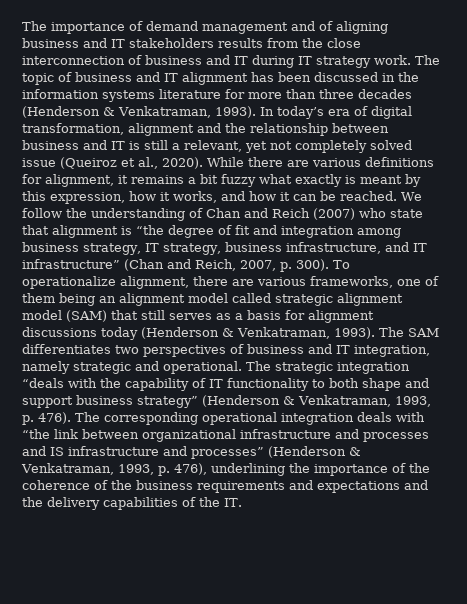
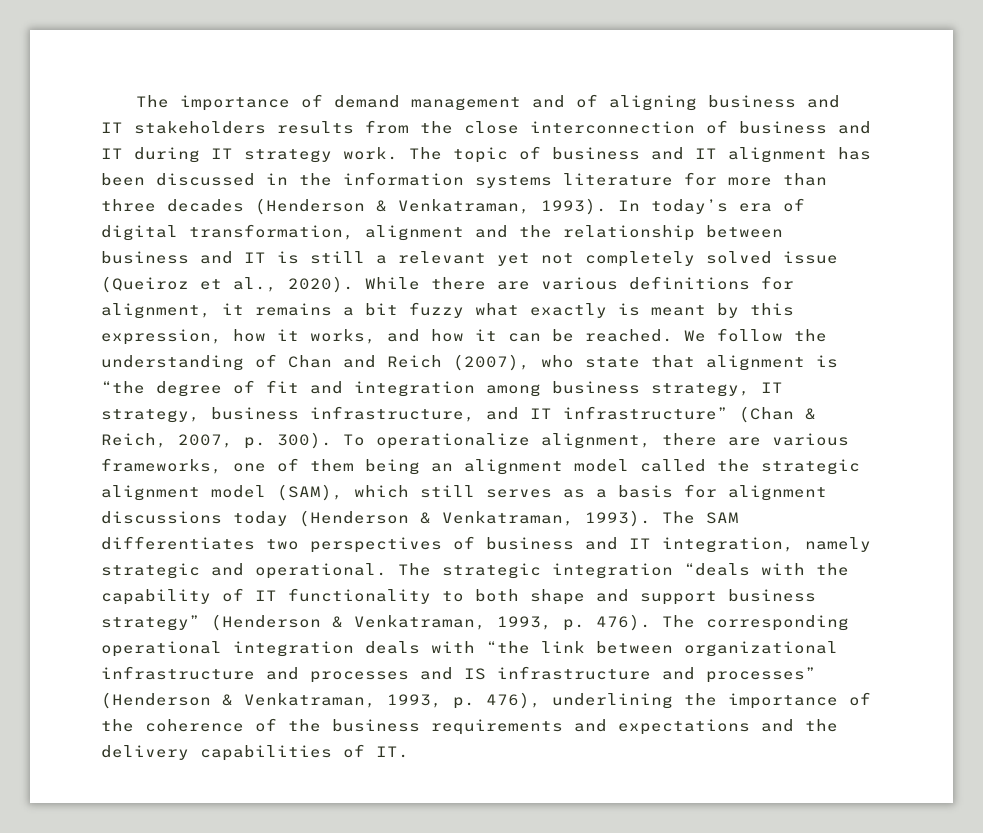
[184,140,242,152] relevant, -> [398,251,486,264] relevant
[313,208,355,220] (2007) -> [453,354,530,371] (2007),
[167,259,191,269] and -> [805,408,816,420] &
(271, 298) none -> [717,459,750,472] the
[66,310,138,322] (SAM) that -> [277,484,409,501] (SAM), which
[199,497,220,507] the -> (365, 751) none

